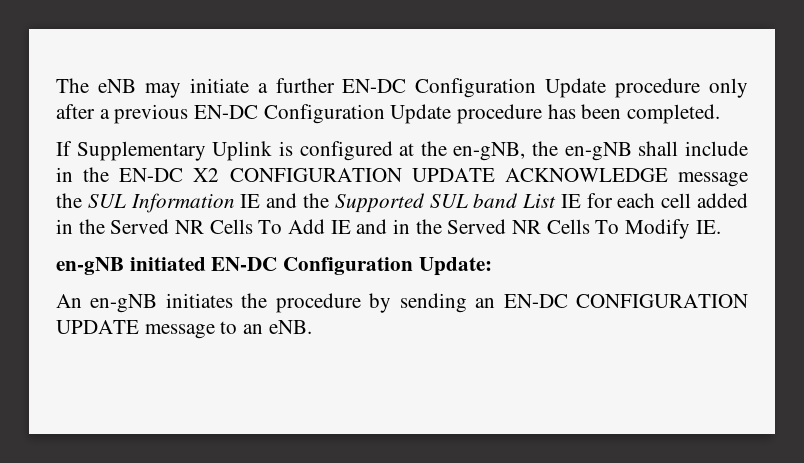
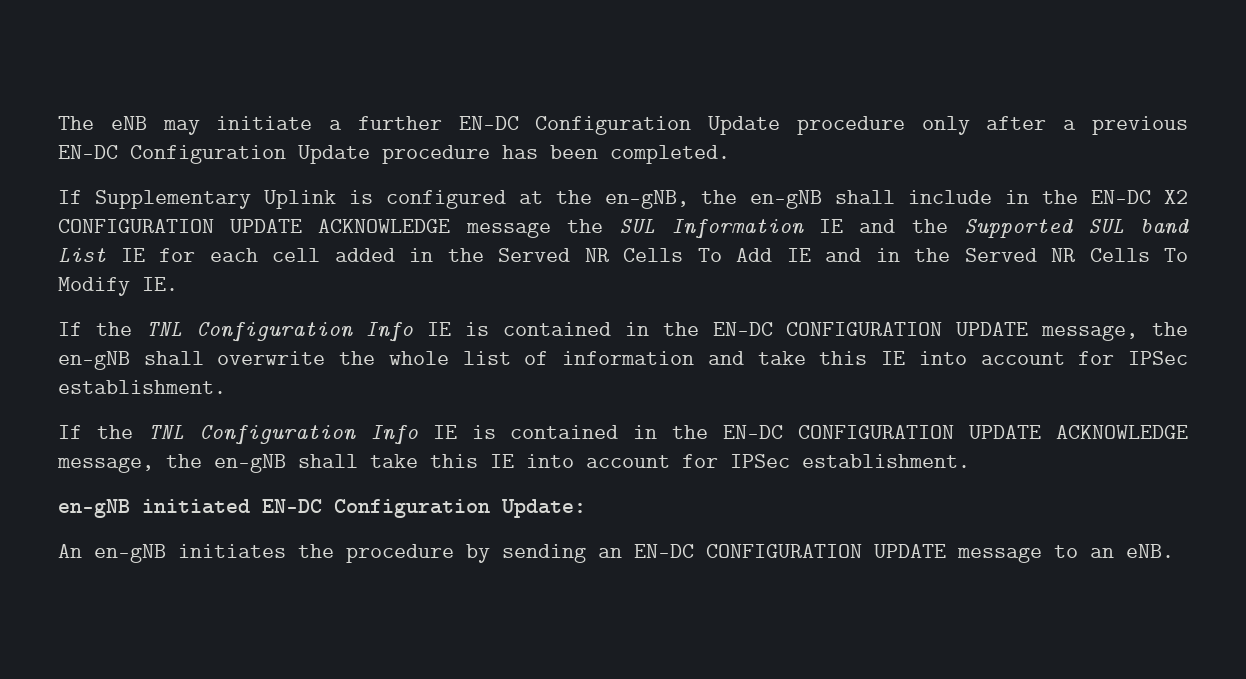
(721, 227) none -> [58,322,1189,342] [58,351,1189,370] [58,380,226,394] [58,425,1188,445] [57,454,970,473] // If the TNL Configuration Info IE is contained in the EN-DC CONFIGURATION UPDATE message, the en-gNB shall overwrite the whole list of information and take this IE into account for IPSec establishment. // If the TNL Configuration Info IE is contained in the EN-DC CONFIGURATION UPDATE ACKNOWLEDGE message, the en-gNB shall take this IE into account for IPSec establishment.

